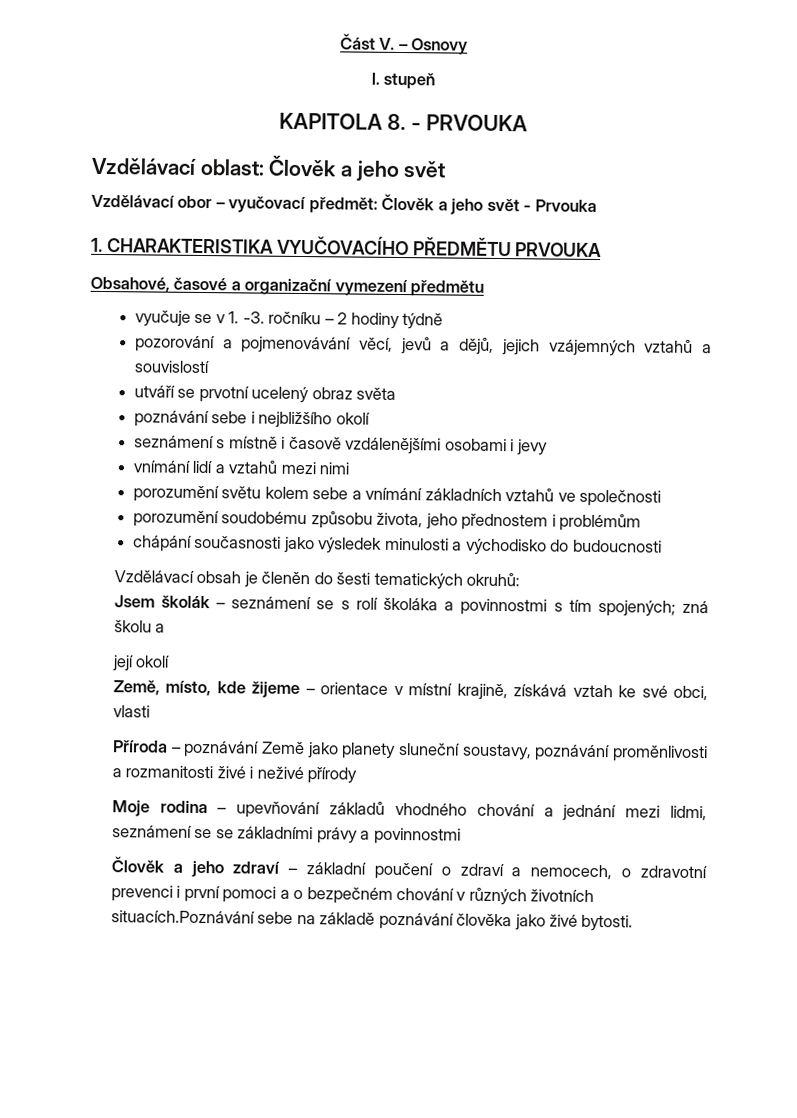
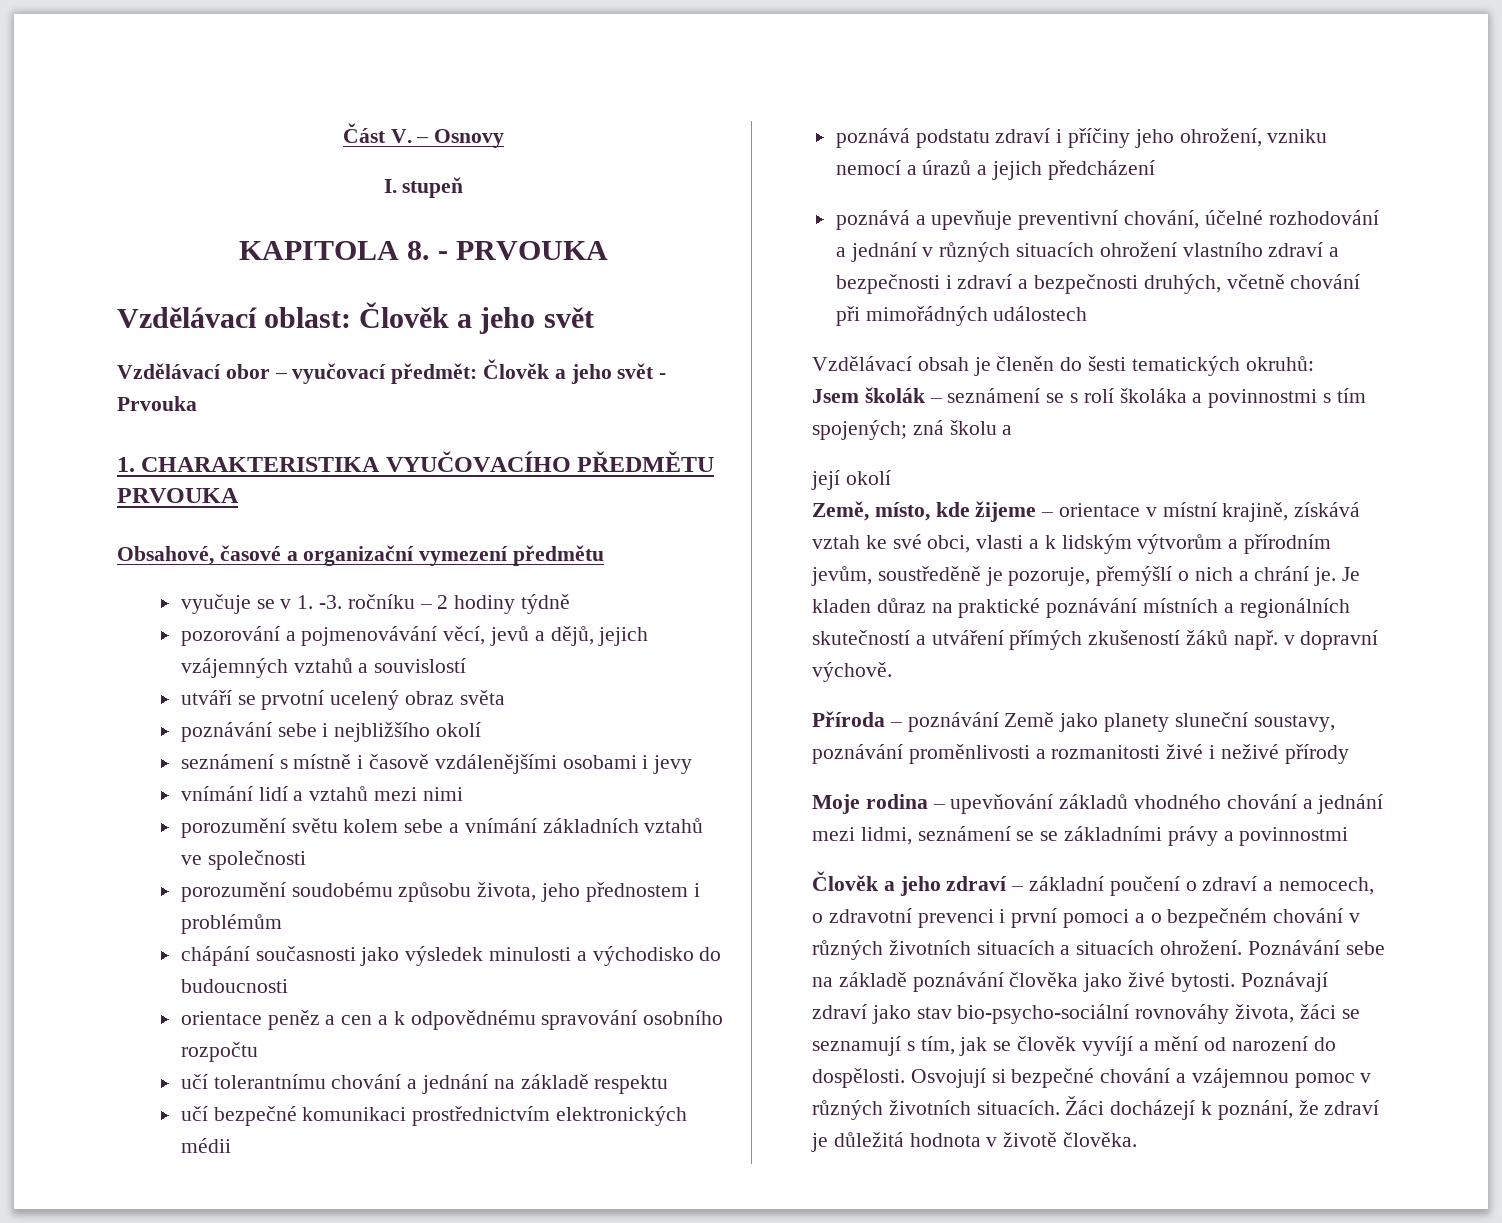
(662, 546) none -> [180,1010,724,1030] [180,1042,258,1062] [180,1074,669,1094] [180,1106,687,1126] [180,1138,231,1153] [835,128,1328,148] [835,160,1155,180] [835,210,1379,230] [835,242,1340,262] [835,274,1361,294] [835,306,1088,326] // orientace peněz a cen a k odpovědnému spravování osobního rozpočtu // učí tolerantnímu chování a jednání na základě respektu // učí bezpečné komunikaci prostřednictvím elektronických médii // poznává podstatu zdraví i příčiny jeho ohrožení, vzniku nemocí a úrazů a jejich předcházení // poznává a upevňuje preventivní chování, účelné rozhodování a jednání v různých situacích ohrožení vlastního zdraví a bezpečnosti i zdraví a bezpečnosti druhých, včetně chování při mimořádných událostech
(150, 711) none -> [1029,534,1332,554] [811,566,1361,586] [812,598,1350,618] [812,630,1379,650] [812,662,893,682] a k lidským výtvorům a přírodním jevům, soustředěně je pozoruje, přemýšlí o nich a chrání je. Je kladen důraz na praktické poznávání místních a regionálních skutečností a utváření přímých zkušeností žáků např. v dopravní výchově.
[110,910,255,924] situacích.Poznávání -> [976,940,1340,955] situacích a situacích ohrožení. Poznávání
(634, 923) none -> [1240,972,1328,992] [812,1004,1360,1024] [812,1036,1336,1056] [812,1068,1372,1088] [812,1096,1380,1120] [811,1132,1138,1152] Poznávají zdraví jako stav bio-psycho-sociální rovnováhy života, žáci se seznamují s tím, jak se člověk vyvíjí a mění od narození do dospělosti. Osvojují si bezpečné chování a vzájemnou pomoc v různých životních situacích. Žáci docházejí k poznání, že zdraví je důležitá hodnota v životě člověka.

